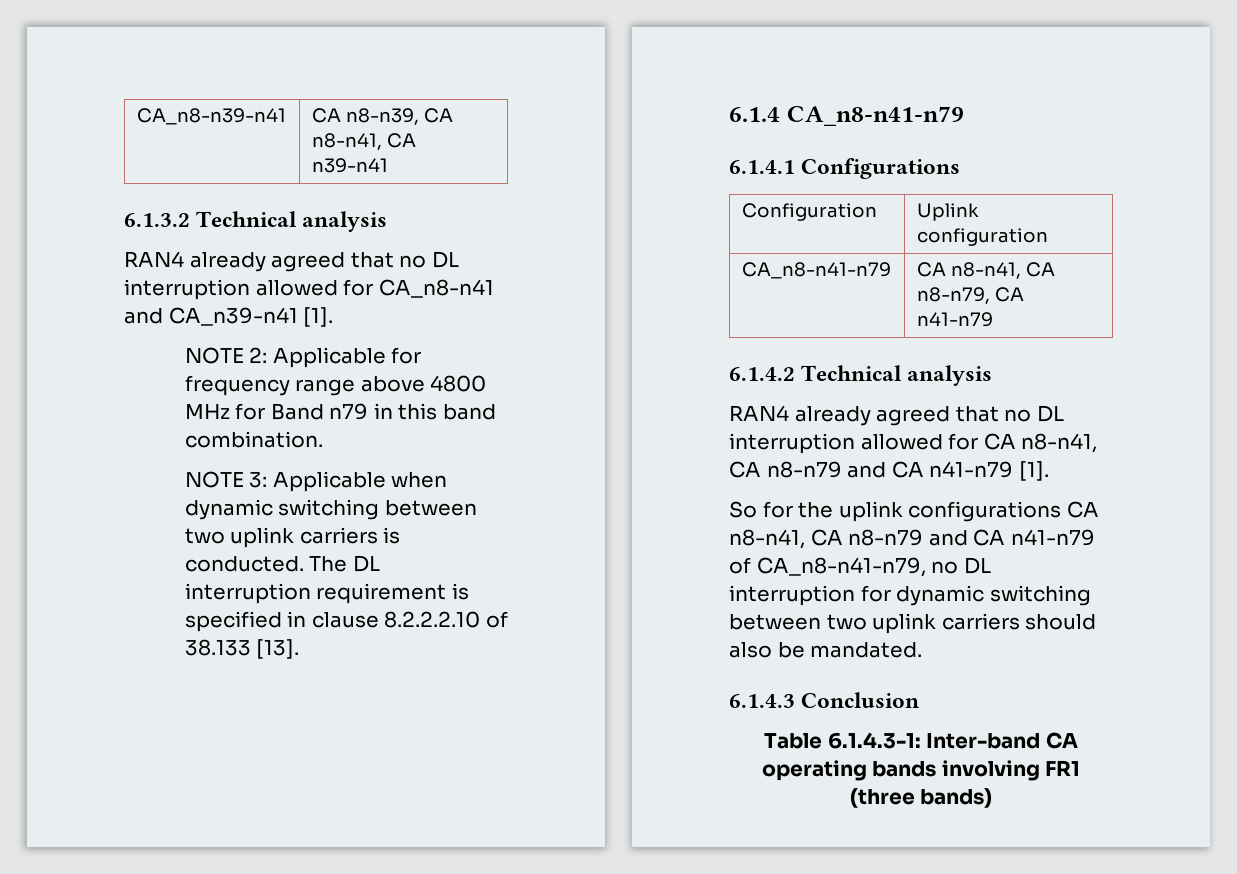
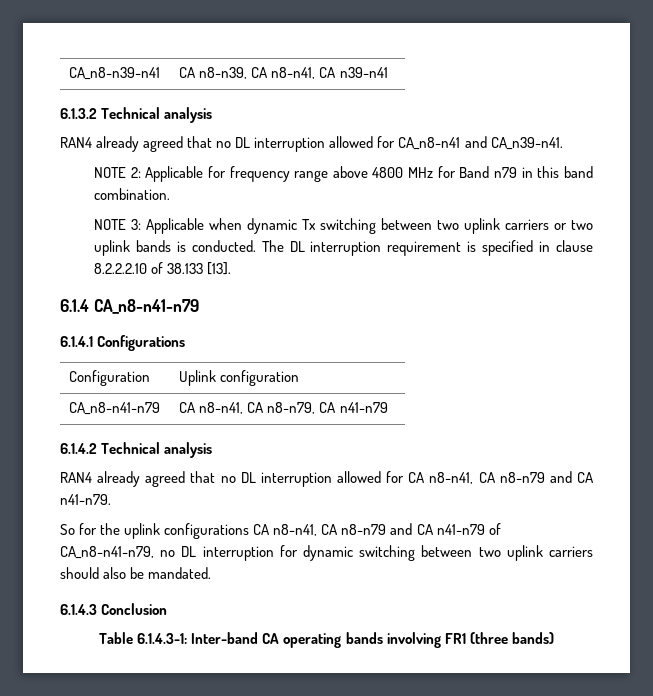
[168,307,334,327] CA_n39-n41 [1]. -> [490,137,563,150] CA_n39-n41.
[278,499,477,520] [184,527,378,548] switching between two uplink carriers -> [301,218,594,234] [93,240,171,256] Tx switching between two uplink carriers or two uplink bands
[929,461,1049,481] n41-n79 [1]. -> [60,494,111,505] n41-n79.

